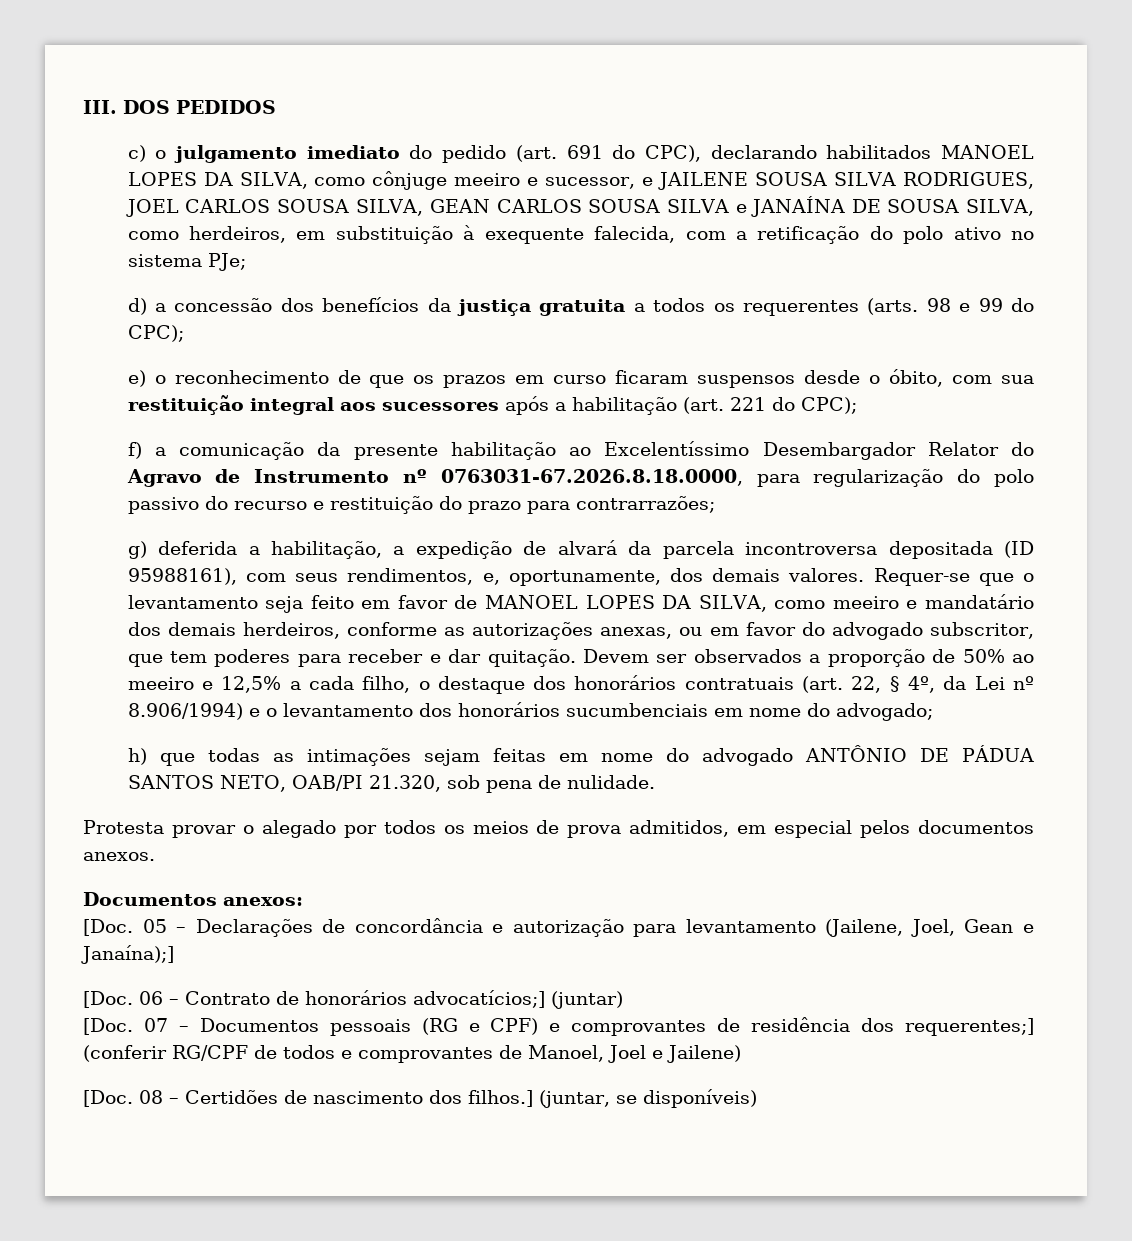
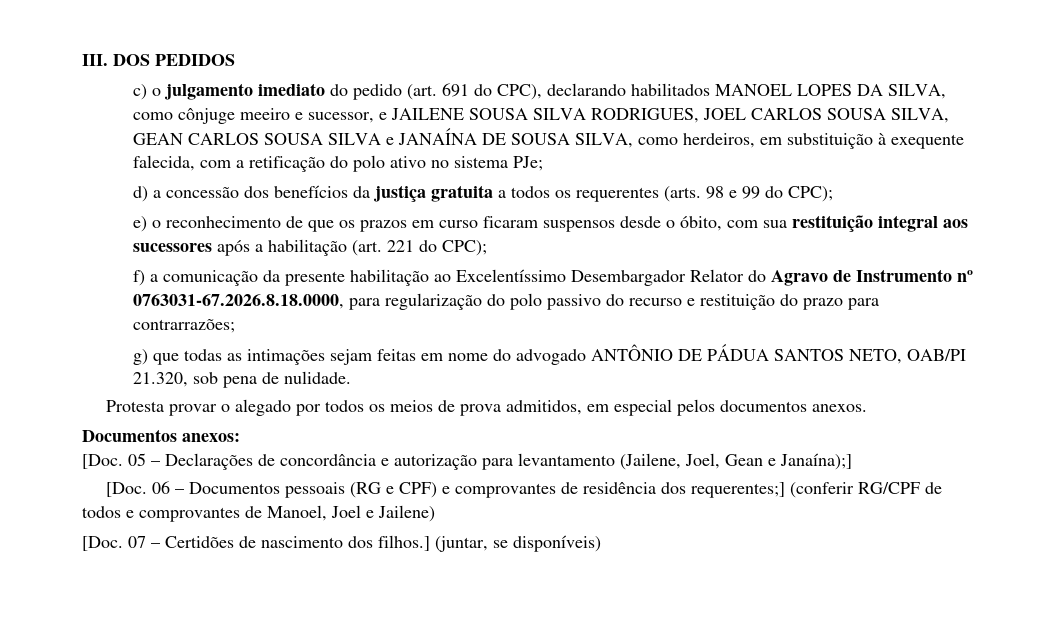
[158,540,1034,559] [127,568,1034,586] [127,594,1034,613] [127,622,1035,640] [127,649,1034,667] [127,675,1034,694] [127,702,933,721] [127,748,147,765] deferida a habilitação, a expedição de alvará da parcela incontroversa depositada (ID 95988161), com seus rendimentos, e, oportunamente, dos demais valores. Requer-se que o levantamento seja feito em favor de MANOEL LOPES DA SILVA, como meeiro e mandatário dos demais herdeiros, conforme as autorizações anexas, ou em favor do advogado subscritor, que tem poderes para receber e dar quitação. Devem ser observados a proporção de 50% ao meeiro e 12,5% a cada filho, o destaque dos honorários contratuais (art. 22, § 4º, da Lei nº 8.906/1994) e o levantamento dos honorários sucumbenciais em nome do advogado; // h) -> (149, 357) none
[185,990,623,1009] [83,1018,189,1035] Contrato de honorários advocatícios;] (juntar) // [Doc. 07 – -> (185, 491) none
[139,1090,163,1104] 08 -> [128,536,146,548] 07

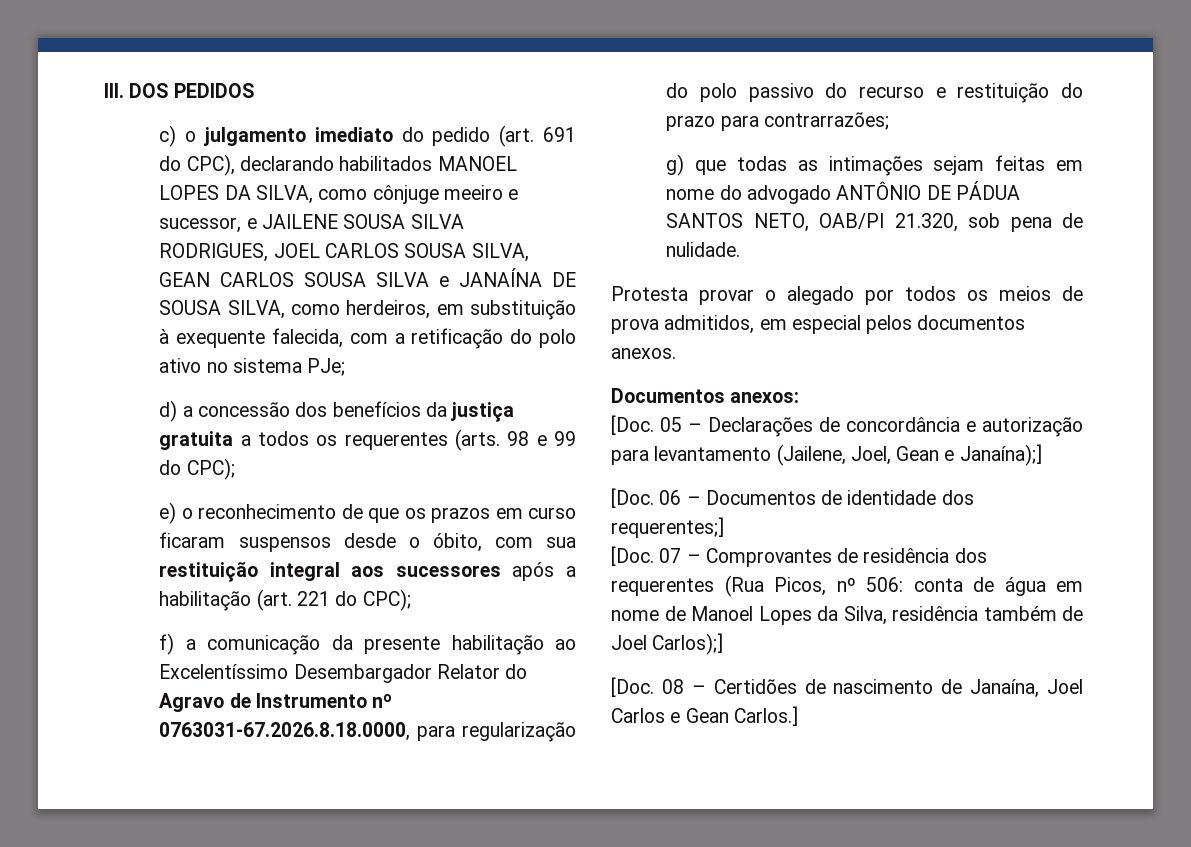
[285,482,943,498] [82,505,435,522] [82,535,601,552] pessoais (RG e CPF) e comprovantes de residência dos requerentes;] (conferir RG/CPF de todos e comprovantes de Manoel, Joel e Jailene) // [Doc. 07 – Certidões de nascimento dos filhos.] (juntar, se disponíveis) -> [821,490,974,505] [611,517,724,538] [611,546,987,567] [611,575,1083,597] [611,606,1083,625] [611,633,724,655] [611,677,1083,698] [611,706,798,726] de identidade dos requerentes;] // [Doc. 07 – Comprovantes de residência dos requerentes (Rua Picos, nº 506: conta de água em nome de Manoel Lopes da Silva, residência também de Joel Carlos);] // [Doc. 08 – Certidões de nascimento de Janaína, Joel Carlos e Gean Carlos.]

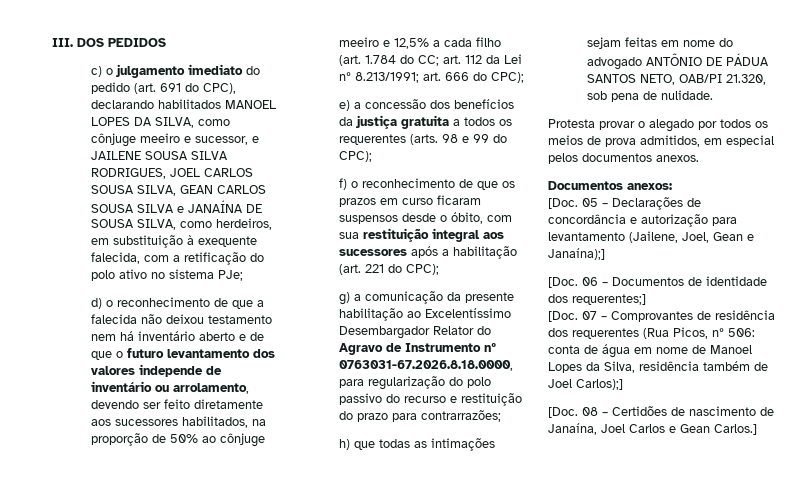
(178, 411) none -> [106,297,265,309] [91,314,273,324] [91,331,265,341] [91,348,276,360] [91,364,223,377] [91,381,250,394] [91,399,264,409] [91,416,267,428] [91,433,266,447] [339,37,502,49] [339,54,523,66] [339,72,525,83] [339,100,351,111] o reconhecimento de que a falecida não deixou testamento nem há inventário aberto e de que o futuro levantamento dos valores independe de inventário ou arrolamento, devendo ser feito diretamente aos sucessores habilitados, na proporção de 50% ao cônjuge meeiro e 12,5% a cada filho (art. 1.784 do CC; art. 112 da Lei nº 8.213/1991; art. 666 do CPC); // e)
[159,502,177,524] e) -> [339,178,348,190] f)
[159,633,175,655] f) -> [339,292,351,305] g)
[666,154,685,176] g) -> [339,439,351,450] h)

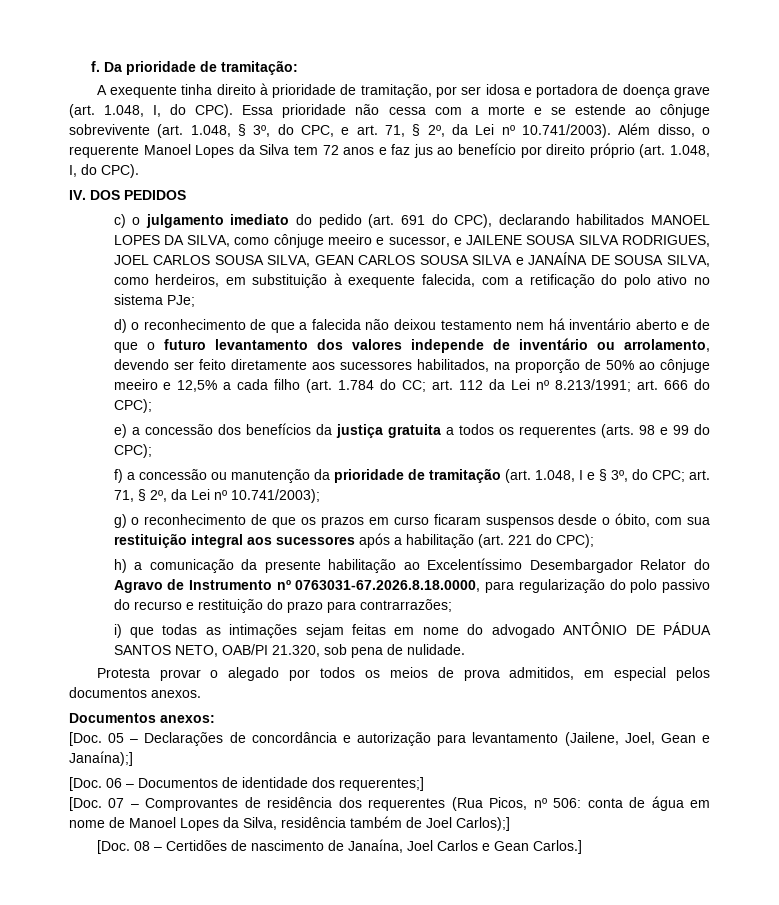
[52,38,73,47] III. -> [91,60,299,75] [96,83,710,98] [69,104,710,118] [69,123,710,138] [69,143,710,158] [69,164,139,178] [69,190,86,200] f. Da prioridade de tramitação: // A exequente tinha direito à prioridade de tramitação, por ser idosa e portadora de doença grave (art. 1.048, I, do CPC). Essa prioridade não cessa com a morte e se estende ao cônjuge sobrevivente (art. 1.048, § 3º, do CPC, e art. 71, § 2º, da Lei nº 10.741/2003). Além disso, o requerente Manoel Lopes da Silva tem 72 anos e faz jus ao benefício por direito próprio (art. 1.048, I, do CPC). // IV.
(348, 184) none -> [126,468,711,483] [113,489,320,503] [113,514,127,528] a concessão ou manutenção da prioridade de tramitação (art. 1.048, I e § 3º, do CPC; art. 71, § 2º, da Lei nº 10.741/2003); // g)
[339,292,351,305] g) -> [113,559,127,573] h)
[339,439,351,450] h) -> [113,624,122,638] i)

